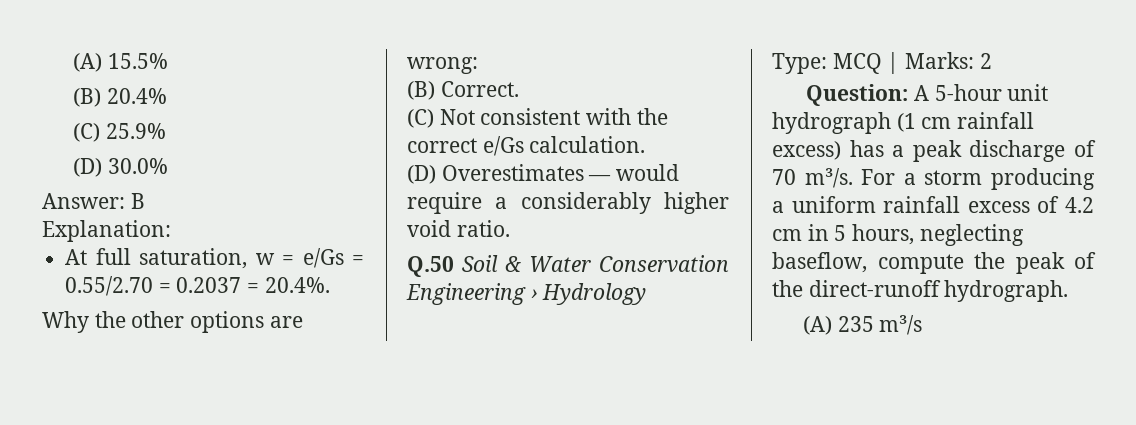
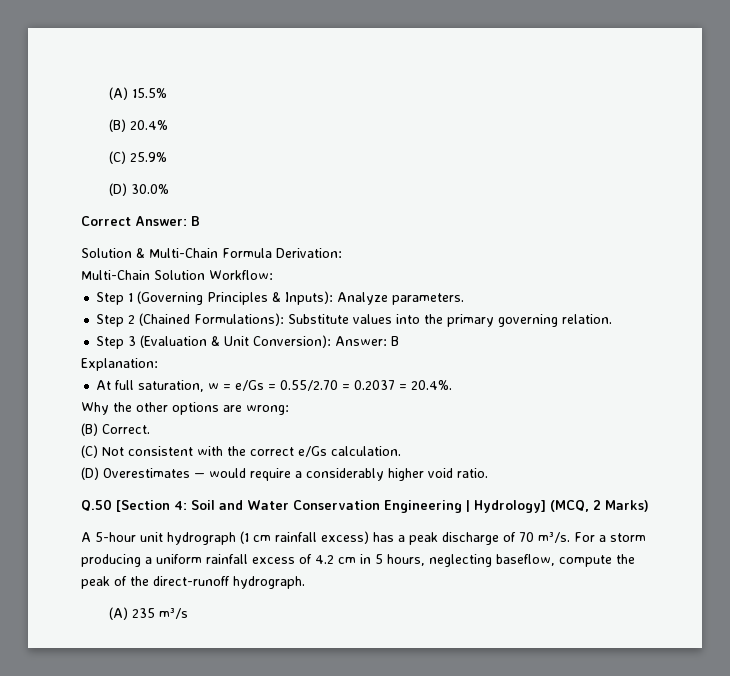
(168, 166) none -> [81,216,200,226] [81,248,342,258] [81,270,273,280] [96,291,465,305] [96,313,613,327] [96,335,332,349] Correct Answer: B // Solution & Multi-Chain Formula Derivation: // Multi-Chain Solution Workflow: // Step 1 (Governing Principles & Inputs): Analyze parameters. // Step 2 (Chained Formulations): Substitute values into the primary governing relation. // Step 3 (Evaluation & Unit Conversion):
[462,255,729,272] [406,283,647,305] [772,52,992,74] [806,84,909,106] Soil & Water Conservation Engineering › Hydrology // Type: MCQ | Marks: 2 // Question: -> [116,500,649,513] [Section 4: Soil and Water Conservation Engineering | Hydrology] (MCQ, 2 Marks) //

